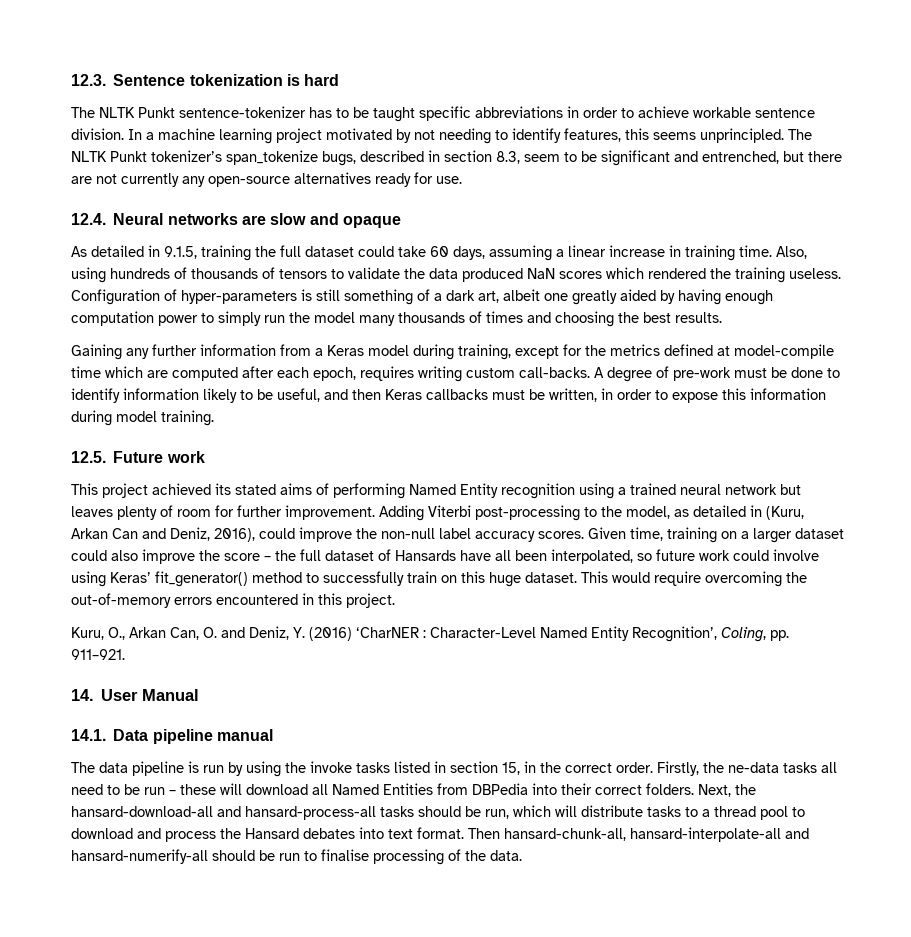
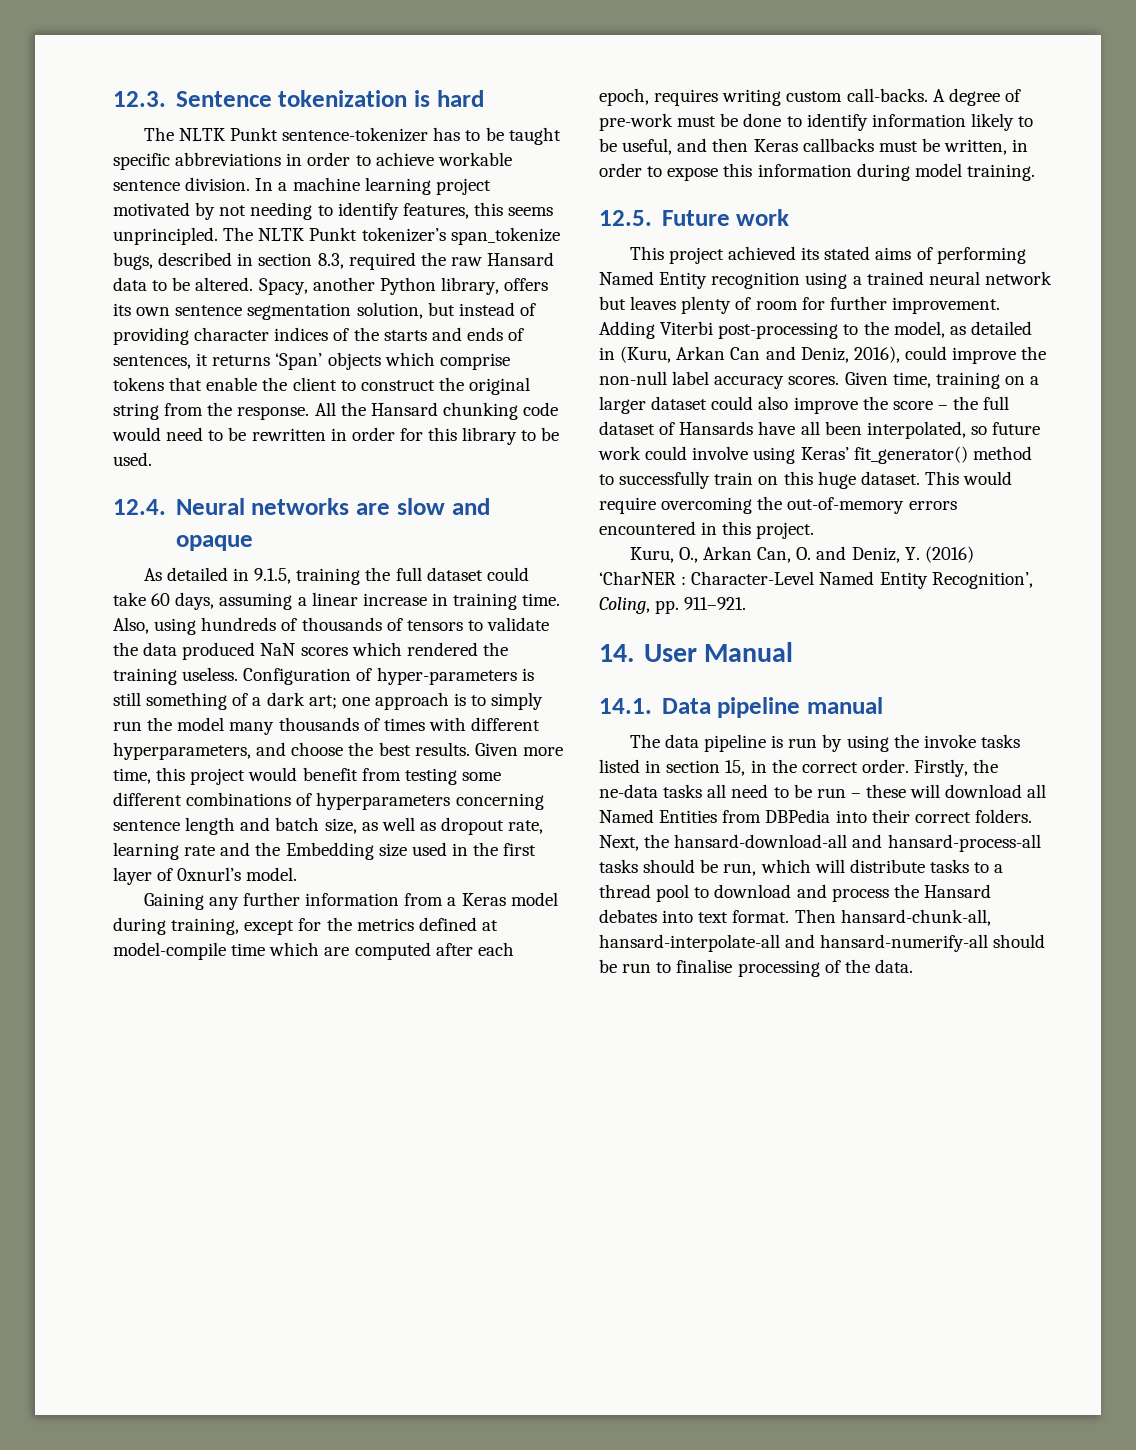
[524,150,842,166] [71,172,462,187] seem to be significant and entrenched, but there are not currently any open-source alternatives ready for use. -> [348,252,555,270] [113,277,549,295] [113,302,536,320] [113,327,525,345] [113,352,510,370] [113,377,531,395] [113,402,559,420] [112,427,560,445] [113,452,152,466] required the raw Hansard data to be altered. Spacy, another Python library, offers its own sentence segmentation solution, but instead of providing character indices of the starts and ends of sentences, it returns ‘Span’ objects which comprise tokens that enable the client to construct the original string from the response. All the Hansard chunking code would need to be rewritten in order for this library to be used.
[478,289,773,305] [71,311,198,326] art, albeit one greatly aided by having enough computation power -> [308,692,467,710] art; one approach is
[527,311,722,327] and choosing the best results. -> [428,717,541,731] [113,742,563,760] [113,767,501,785] [113,792,544,810] [113,817,544,835] [113,842,537,860] [113,867,298,885] with different hyperparameters, and choose the best results. Given more time, this project would benefit from testing some different combinations of hyperparameters concerning sentence length and batch size, as well as dropout rate, learning rate and the Embedding size used in the first layer of 0xnurl’s model.

